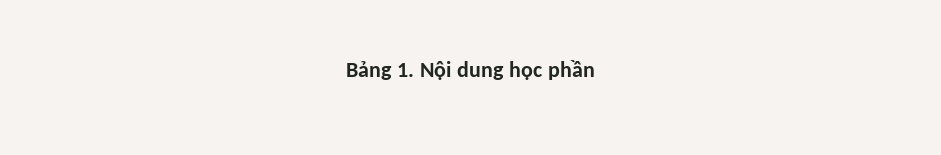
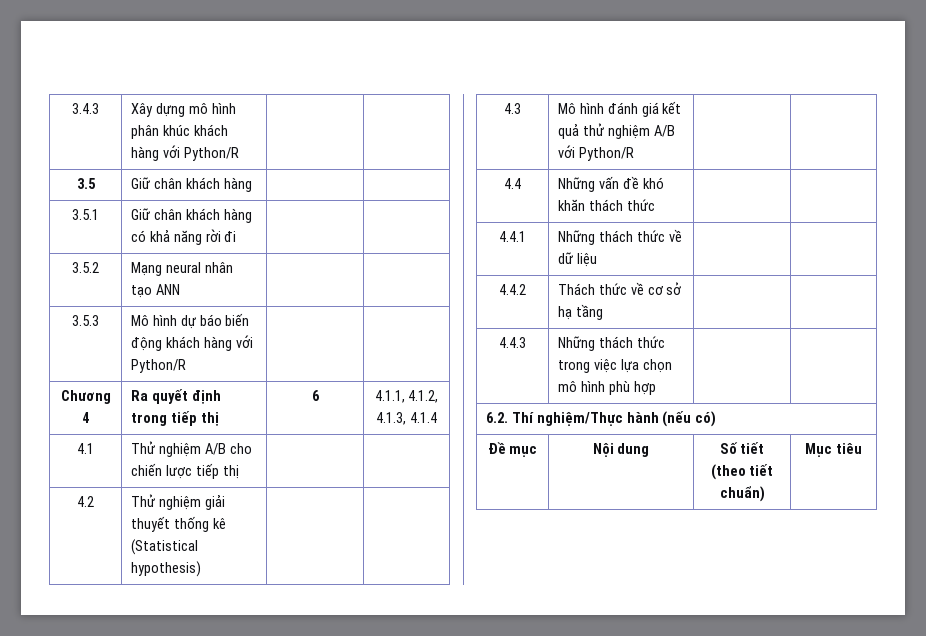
[346,60,595,80] Bảng 1. Nội dung học phần -> [72,103,99,114] [130,103,236,117] [130,124,228,139] [130,145,239,161] [76,178,96,189] [130,177,252,192] [72,209,99,220] [130,208,252,223] [130,229,237,245] [72,262,99,273] [130,262,233,276] [130,284,180,298] [72,315,99,326] [130,313,250,329] [130,335,253,351] [130,359,186,373] [60,390,111,404] [82,412,89,423] [130,389,221,404] [130,411,219,426] [311,390,320,401] [374,390,439,403] [376,412,437,425] [77,443,94,454] [130,441,252,457] [130,463,239,479] [77,496,94,507] [130,494,225,510] [130,516,226,532] [130,539,198,555] [130,561,201,577] [504,103,521,114] [557,101,682,117] [557,123,675,139] [557,145,634,161] [504,178,521,189] [557,176,664,192] [557,199,655,211] [499,231,526,242] [557,229,682,245] [557,252,597,267] [499,284,526,295] [557,282,683,295] [557,304,603,320] [499,337,526,348] [557,336,665,351] [557,359,672,373] [557,381,656,395] [485,411,717,427] [487,442,538,457] [592,443,650,457] [719,442,765,454] [710,464,774,480] [719,486,765,502] [805,443,862,457] 3.4.3 | Xây dựng mô hình phân khúc khách hàng với Python/R | | // 3.5 | Giữ chân khách hàng | | // 3.5.1 | Giữ chân khách hàng có khả năng rời đi | | // 3.5.2 | Mạng neural nhân tạo ANN | | // 3.5.3 | Mô hình dự báo biến động khách hàng với Python/R | | // Chương 4 | Ra quyết định trong tiếp thị | 6 | 4.1.1, 4.1.2, 4.1.3, 4.1.4 // 4.1 | Thử nghiệm A/B cho chiến lược tiếp thị | | // 4.2 | Thử nghiệm giải thuyết thống kê (Statistical hypothesis) | | // 4.3 | Mô hình đánh giá kết quả thử nghiệm A/B với Python/R | | // 4.4 | Những vấn đề khó khăn thách thức | | // 4.4.1 | Những thách thức về dữ liệu | | // 4.4.2 | Thách thức về cơ sở hạ tầng | | // 4.4.3 | Những thách thức trong việc lựa chọn mô hình phù hợp | | // 6.2. Thí nghiệm/Thực hành (nếu có) // Đề mục | Nội dung | Số tiết (theo tiết chuẩn) | Mục tiêu

